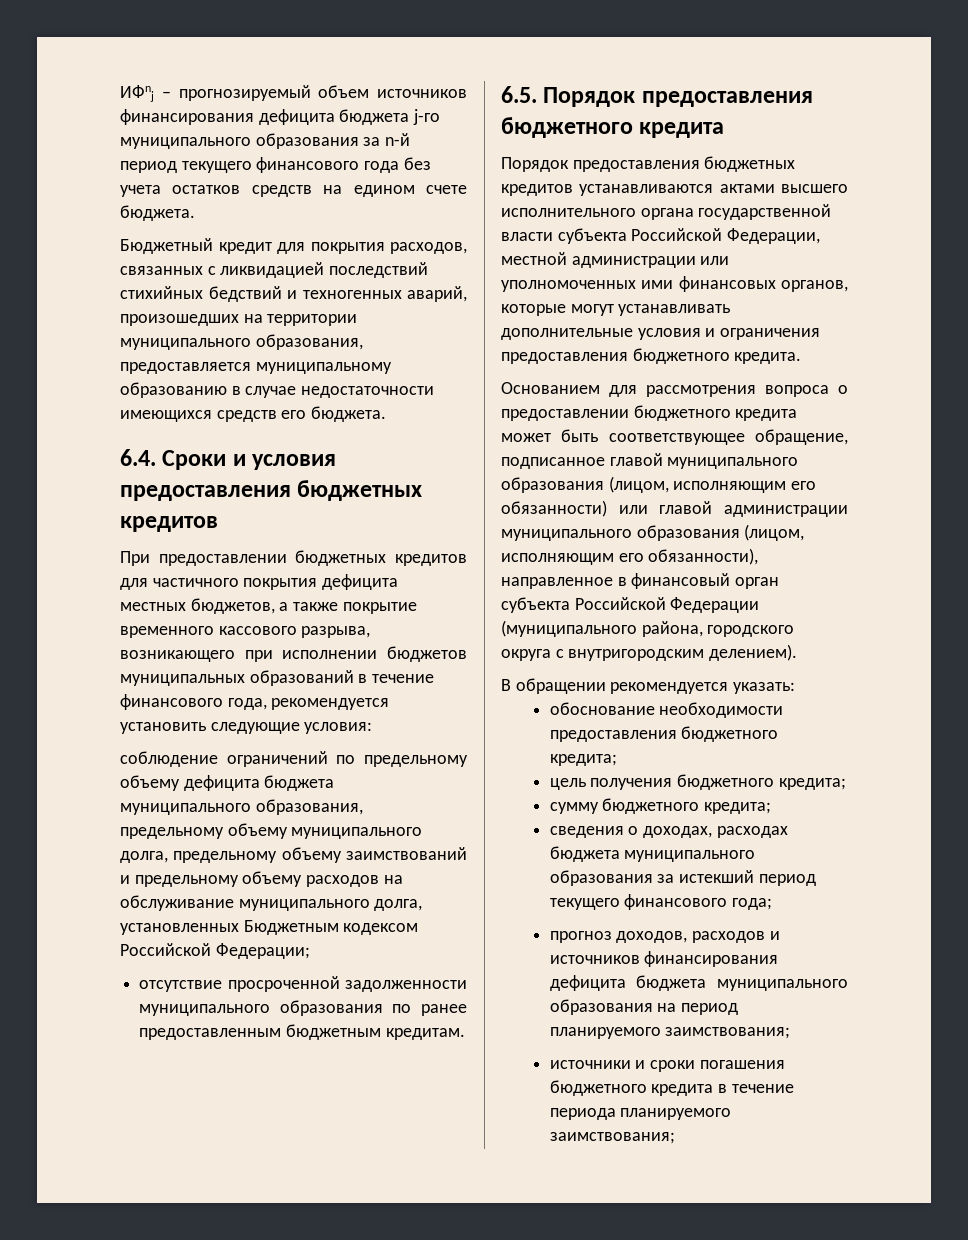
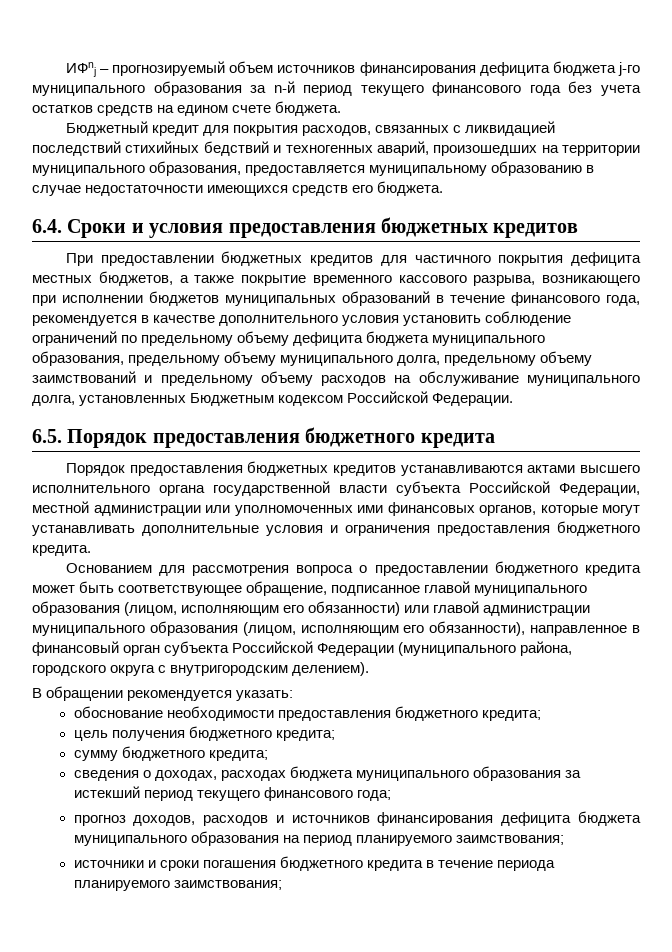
[120,722,373,734] установить следующие условия: // -> [141,315,482,326] в качестве дополнительного условия установить
[215,943,310,959] [139,976,467,992] [139,1000,467,1016] [139,1024,465,1040] Федерации; // отсутствие просроченной задолженности муниципального образования по ранее предоставленным бюджетным кредитам. -> [432,393,514,406] Федерации.

